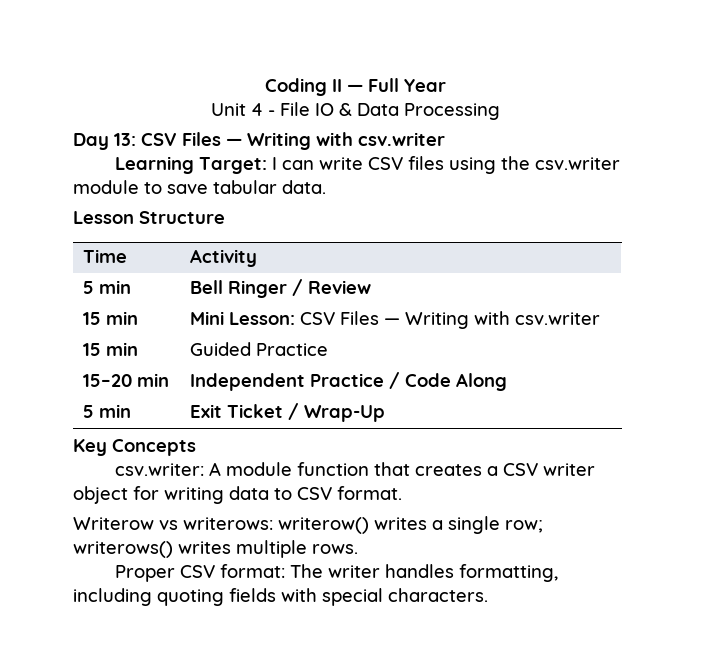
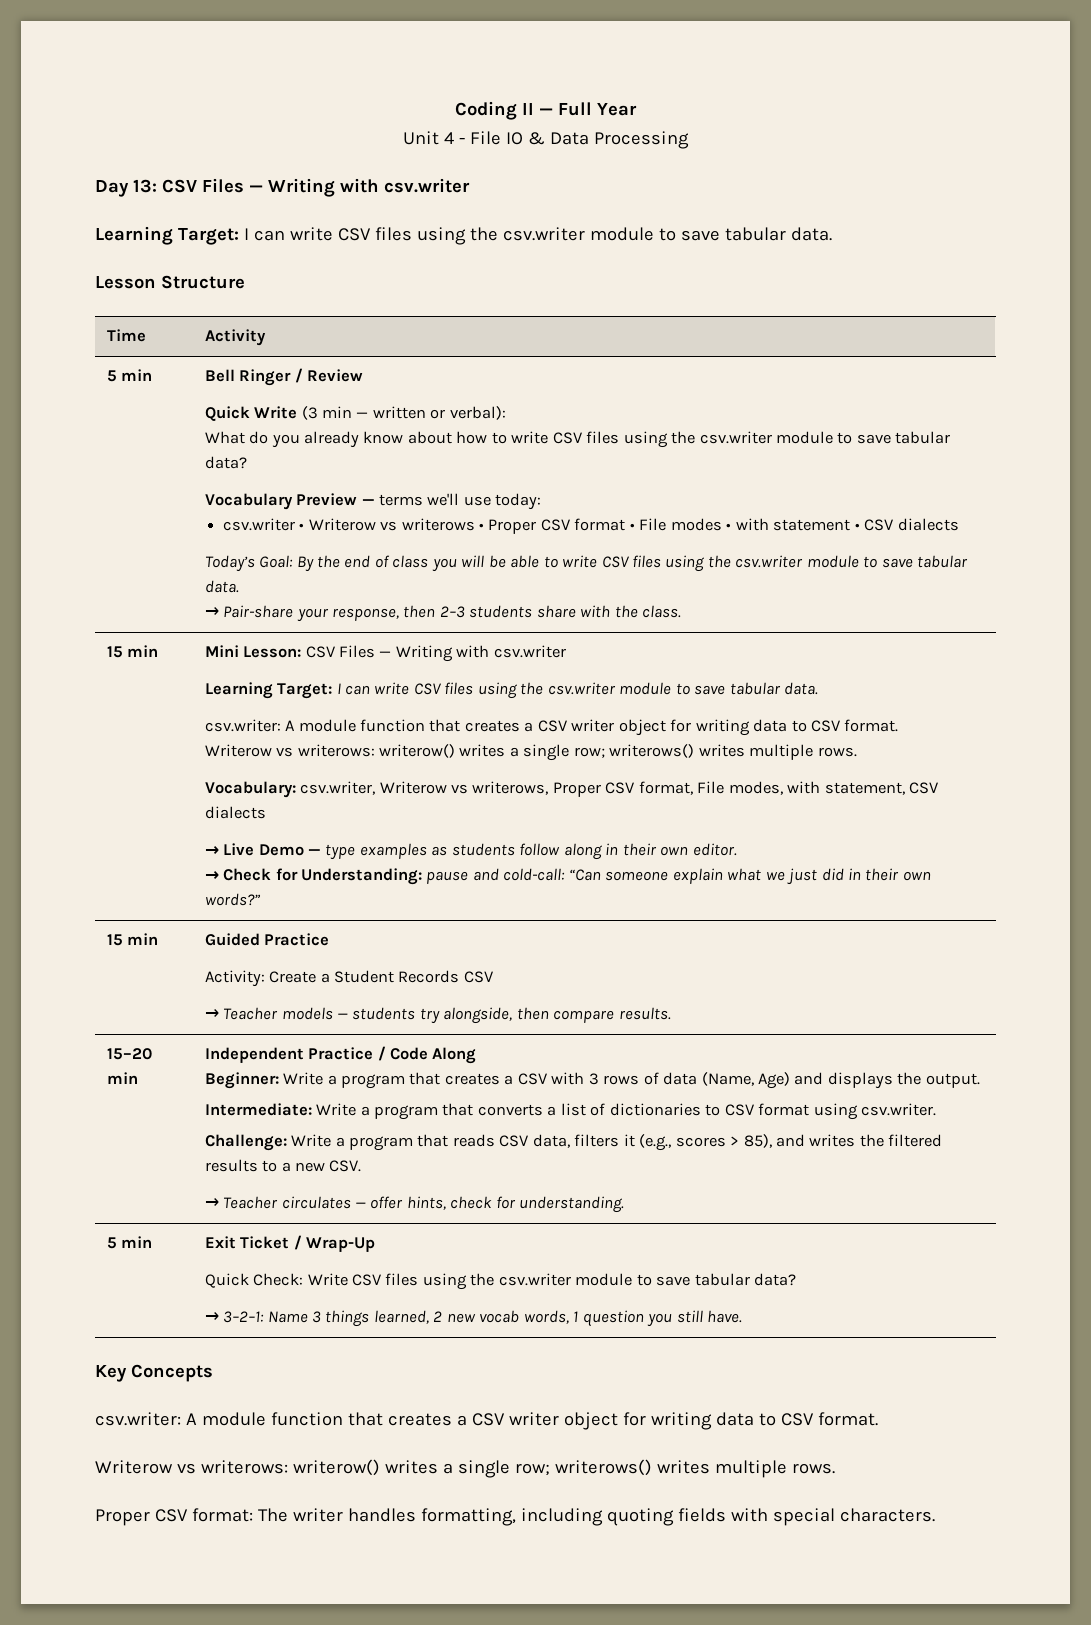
(371, 287) none -> [204,406,506,421] [204,431,951,448] [204,456,247,469] [204,493,542,510] [222,518,959,534] [204,555,969,572] [204,580,239,593] [204,605,682,622] // Quick Write (3 min — written or verbal): // What do you already know about how to write CSV files using the csv.writer module to save tabular data? // Vocabulary Preview — terms we'll use today: // csv.writer • Writerow vs writerows • Proper CSV format • File modes • with statement • CSV dialects // Today’s Goal: By the end of class you will be able to write CSV files using the csv.writer module to save tabular data. // → Pair-share your response, then 2–3 students share with the class.
[82,342,138,356] [189,342,328,356] // 15 min | Guided Practice -> [204,682,818,699] [204,719,899,736] [204,744,857,761] [204,781,939,798] [204,806,266,819] [204,843,737,860] [204,868,931,885] [204,893,261,906] [106,933,159,946] [204,933,330,946] [204,970,493,987] [204,1007,671,1024] // Learning Target: I can write CSV files using the csv.writer module to save tabular data. // csv.writer: A module function that creates a CSV writer object for writing data to CSV format. // Writerow vs writerows: writerow() writes a single row; writerows() writes multiple rows. // Vocabulary: csv.writer, Writerow vs writerows, Proper CSV format, File modes, with statement, CSV dialects // → Live Demo — type examples as students follow along in their own editor. // → Check for Understanding: pause and cold-call: “Can someone explain what we just did in their own words?” // 15 min | Guided Practice // Activity: Create a Student Records CSV // → Teacher models — students try alongside, then compare results.
(507, 382) none -> [204,1072,980,1089] [204,1103,936,1120] [204,1134,943,1151] [204,1159,362,1172] [204,1196,625,1213] // Beginner: Write a program that creates a CSV with 3 rows of data (Name, Age) and displays the output. // Intermediate: Write a program that converts a list of dictionaries to CSV format using csv.writer. // Challenge: Write a program that reads CSV data, filters it (e.g., scores > 85), and writes the filtered results to a new CSV. // → Teacher circulates — offer hints, check for understanding.
(385, 413) none -> [204,1273,797,1290] [204,1310,742,1327] // Quick Check: Write CSV files using the csv.writer module to save tabular data? // → 3–2–1: Name 3 things learned, 2 new vocab words, 1 question you still have.

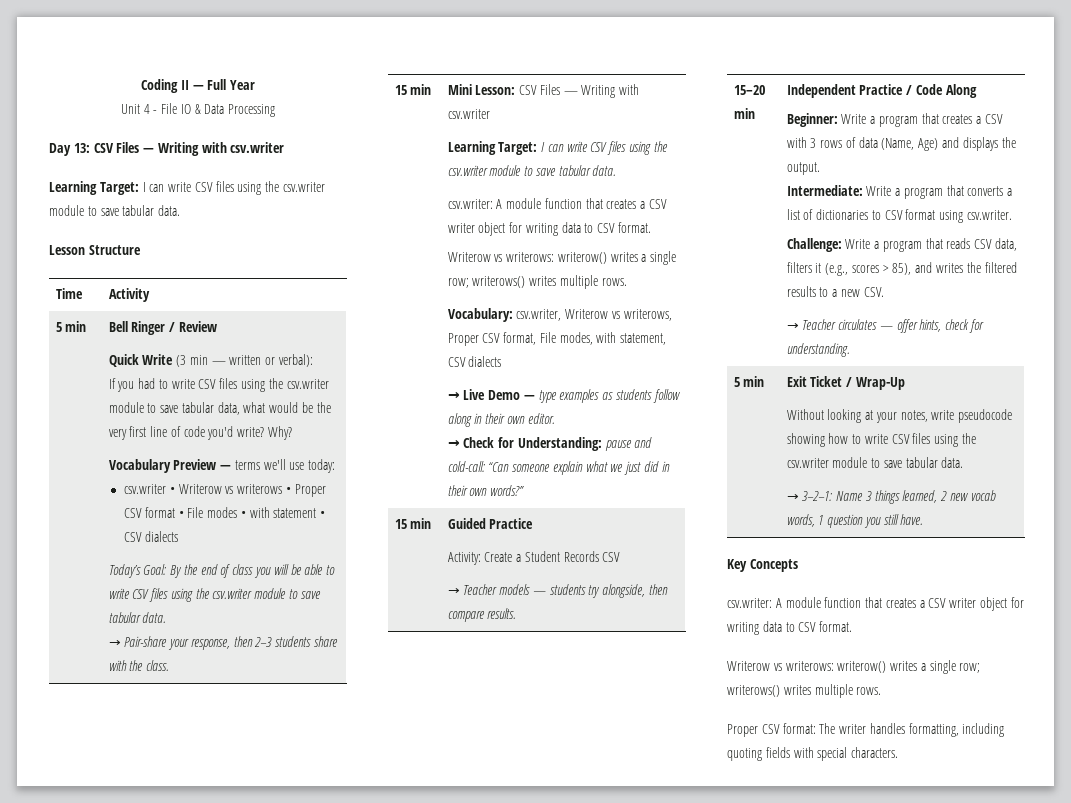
[204,431,488,448] What do you already know about how -> [108,378,156,392] If you had
[204,456,247,469] data? -> [217,402,331,415] [108,426,293,440] data, what would be the very first line of code you'd write? Why?
[204,1273,797,1290] Quick Check: Write CSV files using the csv.writer module to save tabular data? -> [786,409,1013,423] [786,433,977,447] [786,457,964,468] Without looking at your notes, write pseudocode showing how to write CSV files using the csv.writer module to save tabular data.

